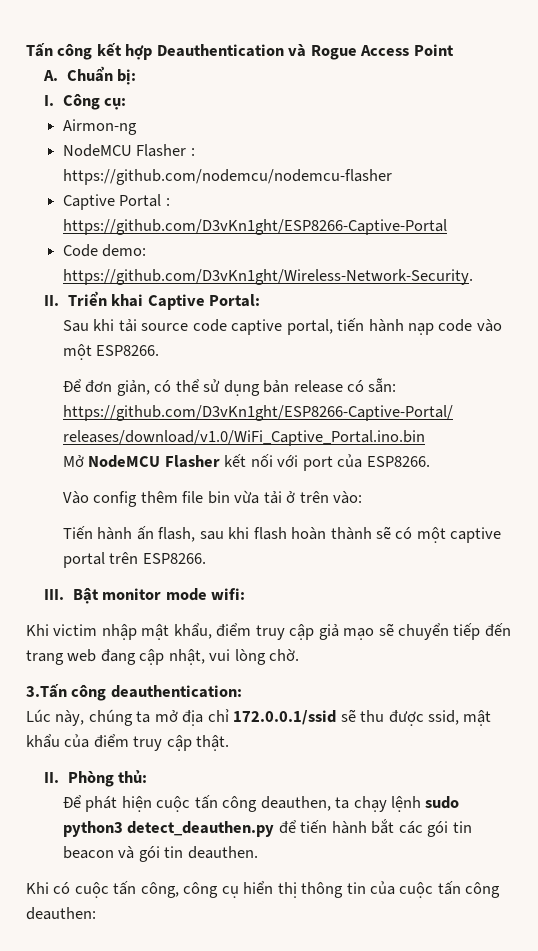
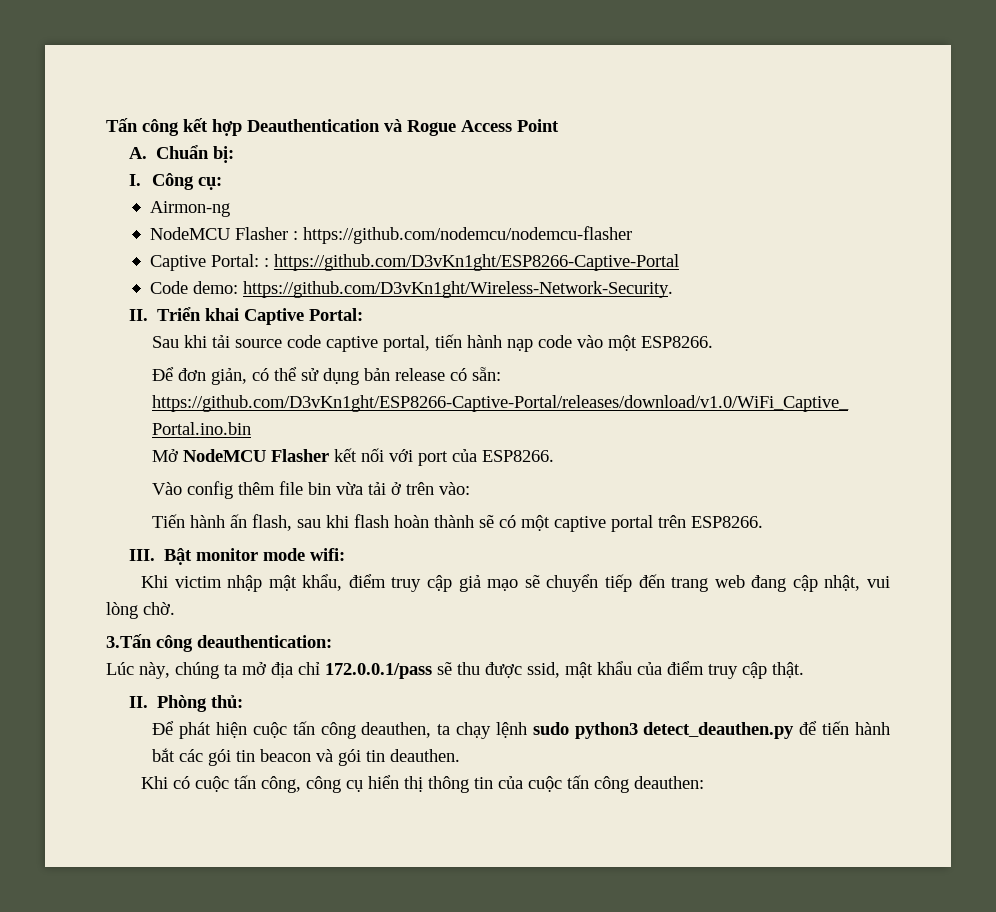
[119,194,162,207] Portal -> [210,254,259,267] Portal:
[233,710,337,725] 172.0.0.1/ssid -> [325,663,432,679] 172.0.0.1/pass

